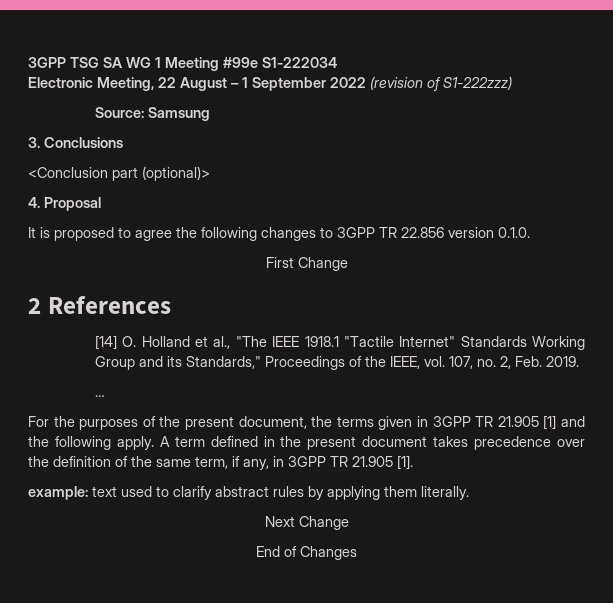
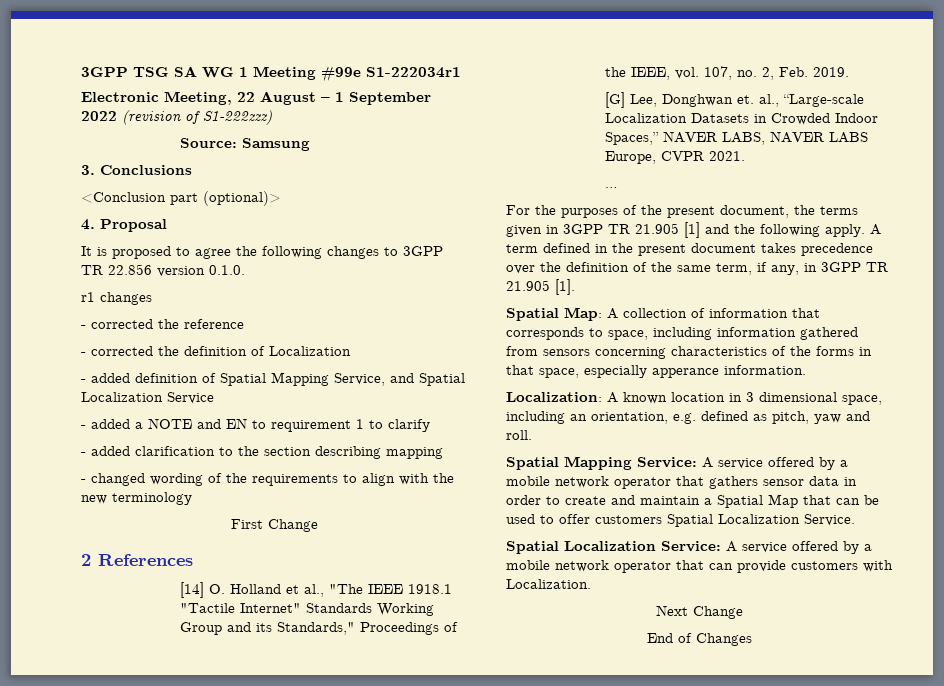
[262,57,337,68] S1-222034 -> [366,67,461,78] S1-222034r1
(530, 232) none -> [81,292,152,305] [81,319,244,329] [81,346,351,356] [81,372,465,386] [81,392,214,404] [81,418,430,432] [81,446,443,459] [81,473,454,486] [81,492,192,505] // r1 changes // - corrected the reference // - corrected the definition of Localization // - added definition of Spatial Mapping Service, and Spatial Localization Service // - added a NOTE and EN to requirement 1 to clarify // - added clarification to the section describing mapping // - changed wording of the requirements to align with the new terminology
(579, 361) none -> [604,92,864,108] [604,113,878,125] [604,131,868,145] [604,151,745,164] // [G] Lee, Donghwan et. al., “Large-scale Localization Datasets in Crowded Indoor Spaces,” NAVER LABS, NAVER LABS Europe, CVPR 2021.
[28,486,469,500] example: text used to clarify abstract rules by applying them literally. -> [506,307,820,321] [506,327,858,340] [506,346,872,359] [506,365,806,378] [506,392,882,405] [506,411,870,424] [506,430,532,440] [506,456,848,470] [506,476,857,489] [506,494,879,508] [506,514,855,527] [506,541,872,554] [506,560,893,573] [506,579,591,589] Spatial Map: A collection of information that corresponds to space, including information gathered from sensors concerning characteristics of the forms in that space, especially apperance information. // Localization: A known location in 3 dimensional space, including an orientation, e.g. defined as pitch, yaw and roll. // Spatial Mapping Service: A service offered by a mobile network operator that gathers sensor data in order to create and maintain a Spatial Map that can be used to offer customers Spatial Localization Service. // Spatial Localization Service: A service offered by a mobile network operator that can provide customers with Localization.

